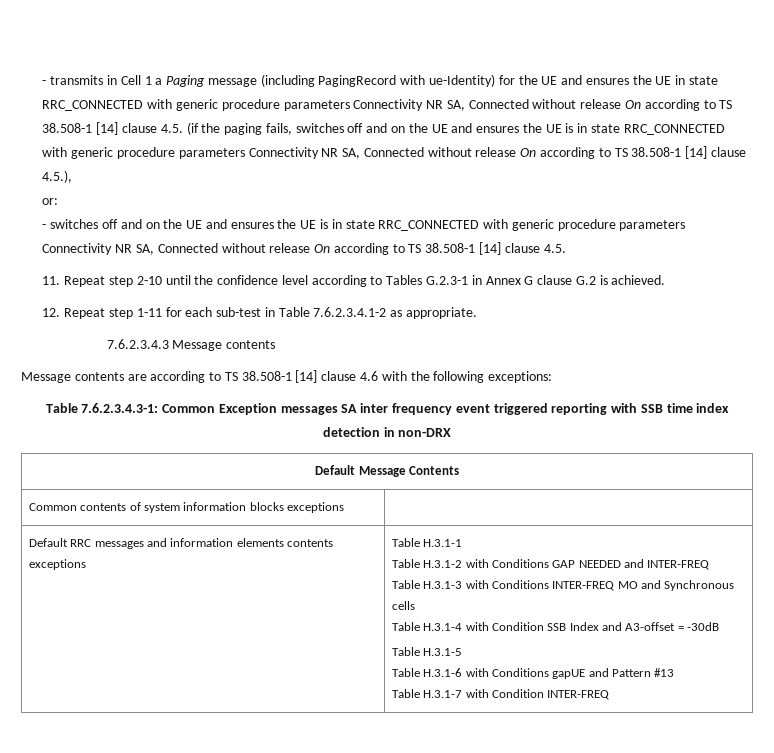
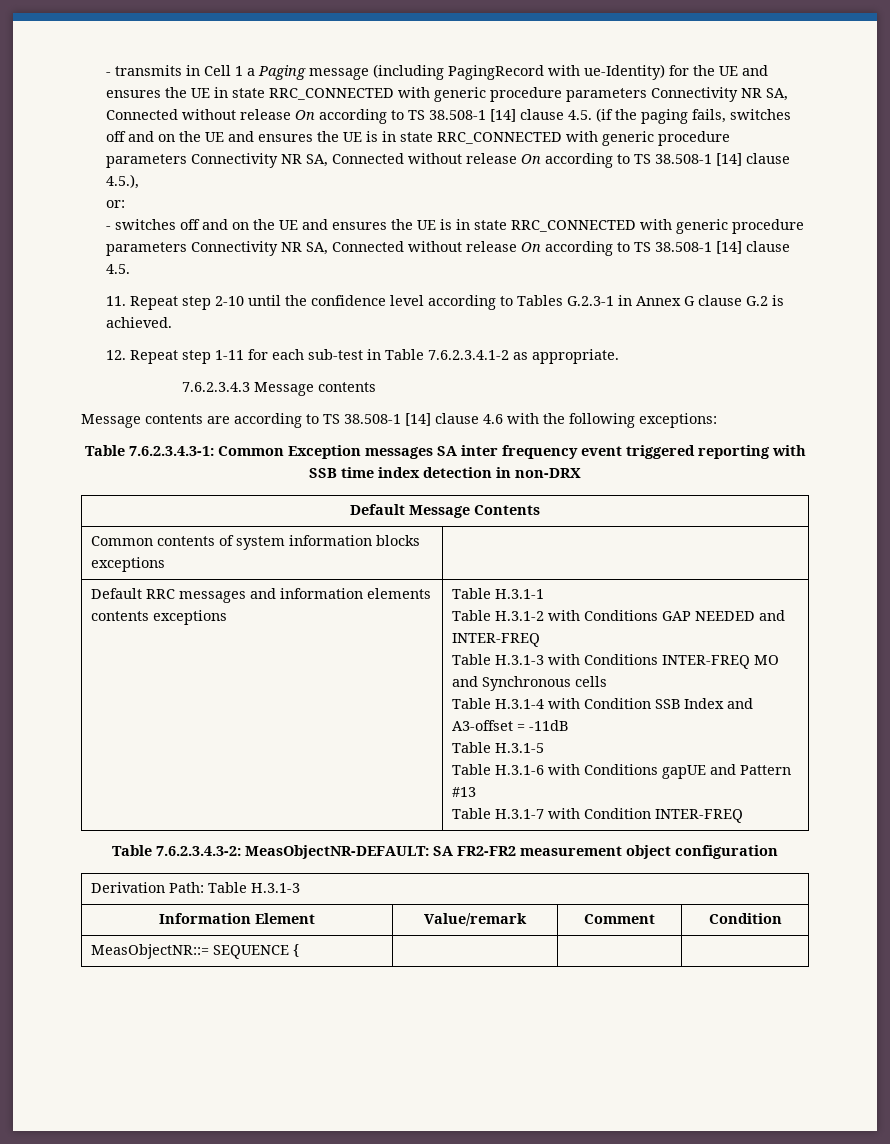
[687,622,720,631] -30dB -> [528,720,568,731] -11dB
(610, 695) none -> [112,845,778,859] [90,882,300,893] [159,913,315,924] [424,913,527,926] [584,914,655,924] [708,913,782,924] [90,944,299,959] // Table 7.6.2.3.4.3-2: MeasObjectNR-DEFAULT: SA FR2-FR2 measurement object configuration // Derivation Path: Table H.3.1-3 // Information Element | Value/remark | Comment | Condition // MeasObjectNR::= SEQUENCE { | | |

